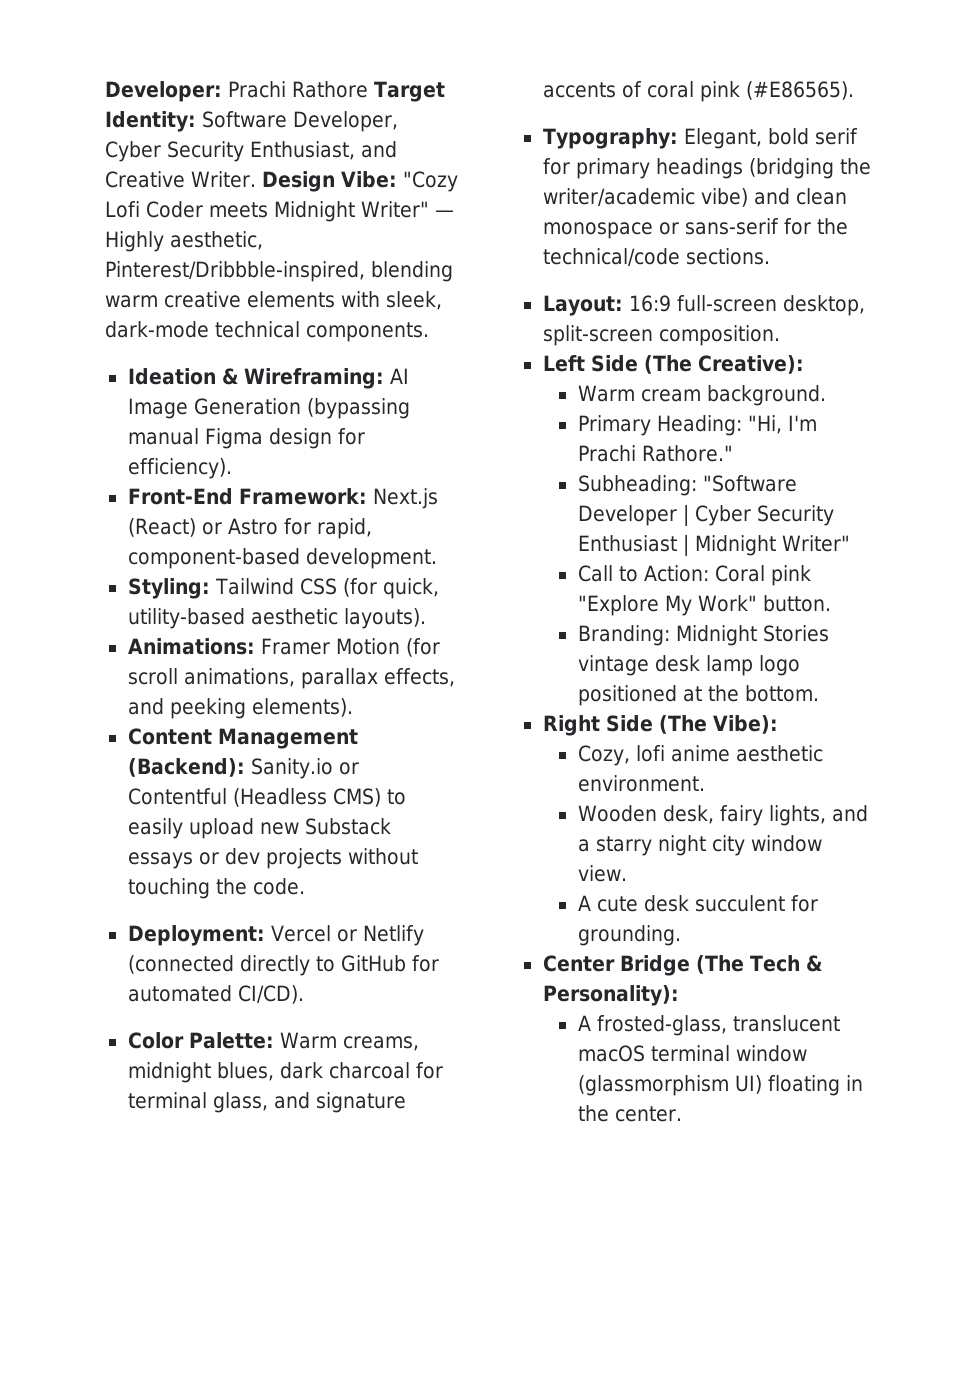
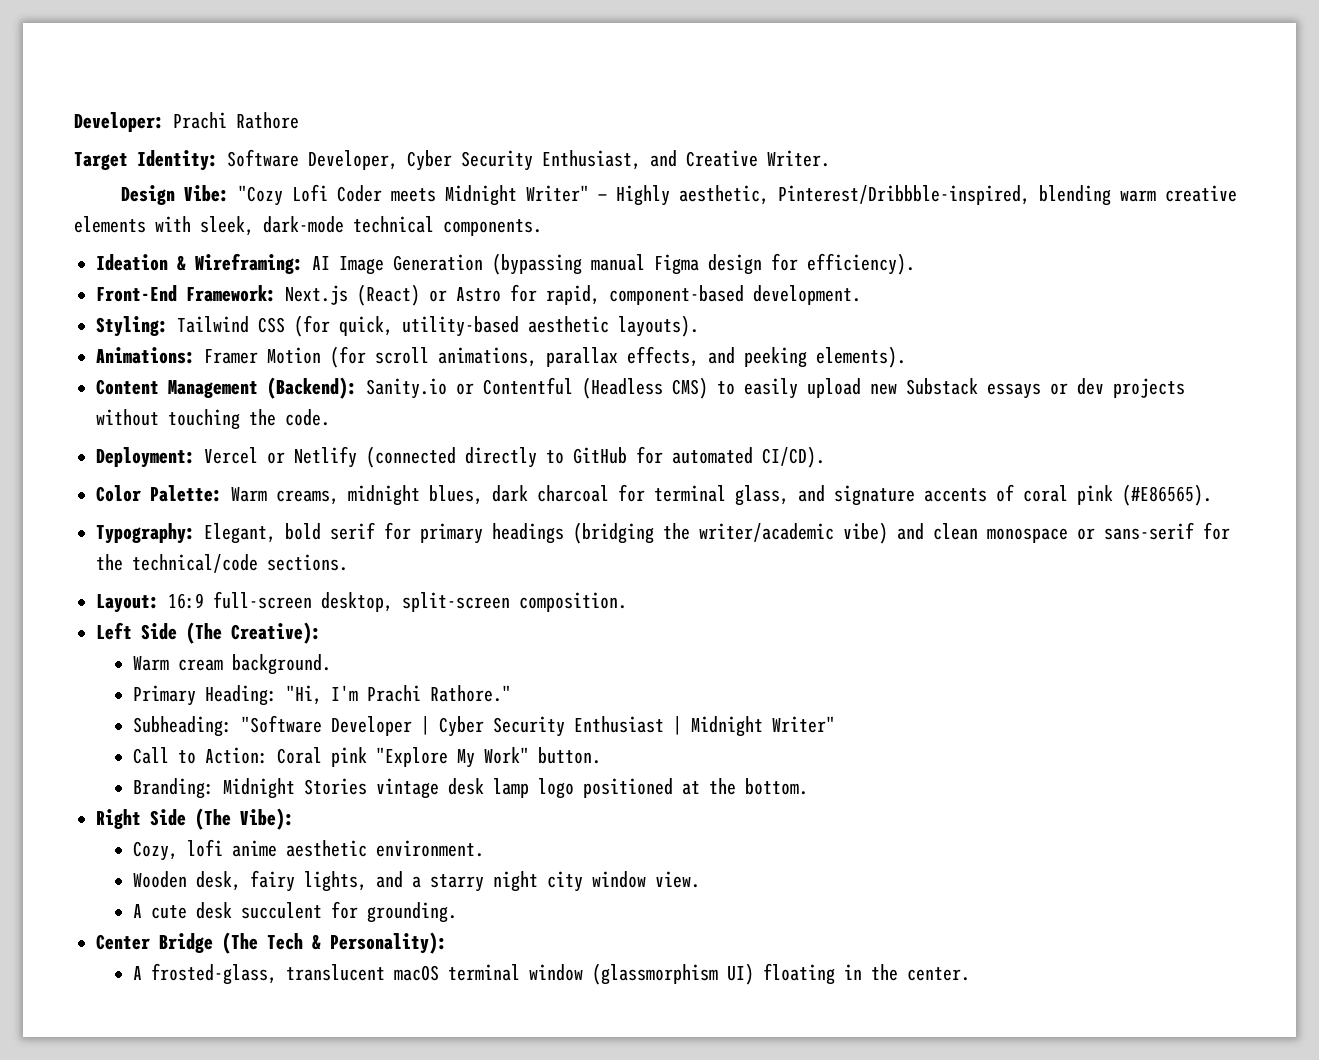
(368, 89) none -> (299, 120) //
(256, 179) none -> (830, 158) //

